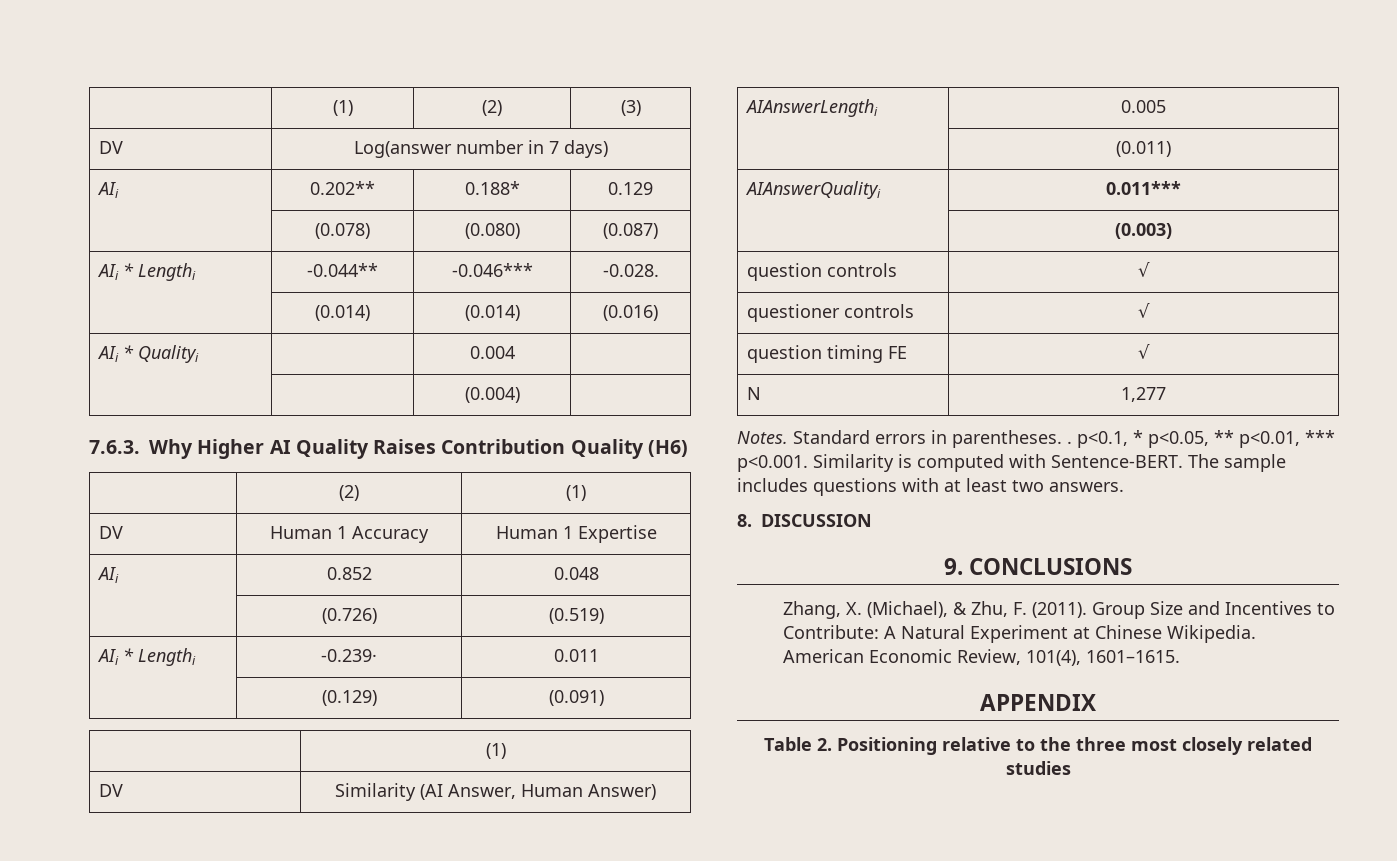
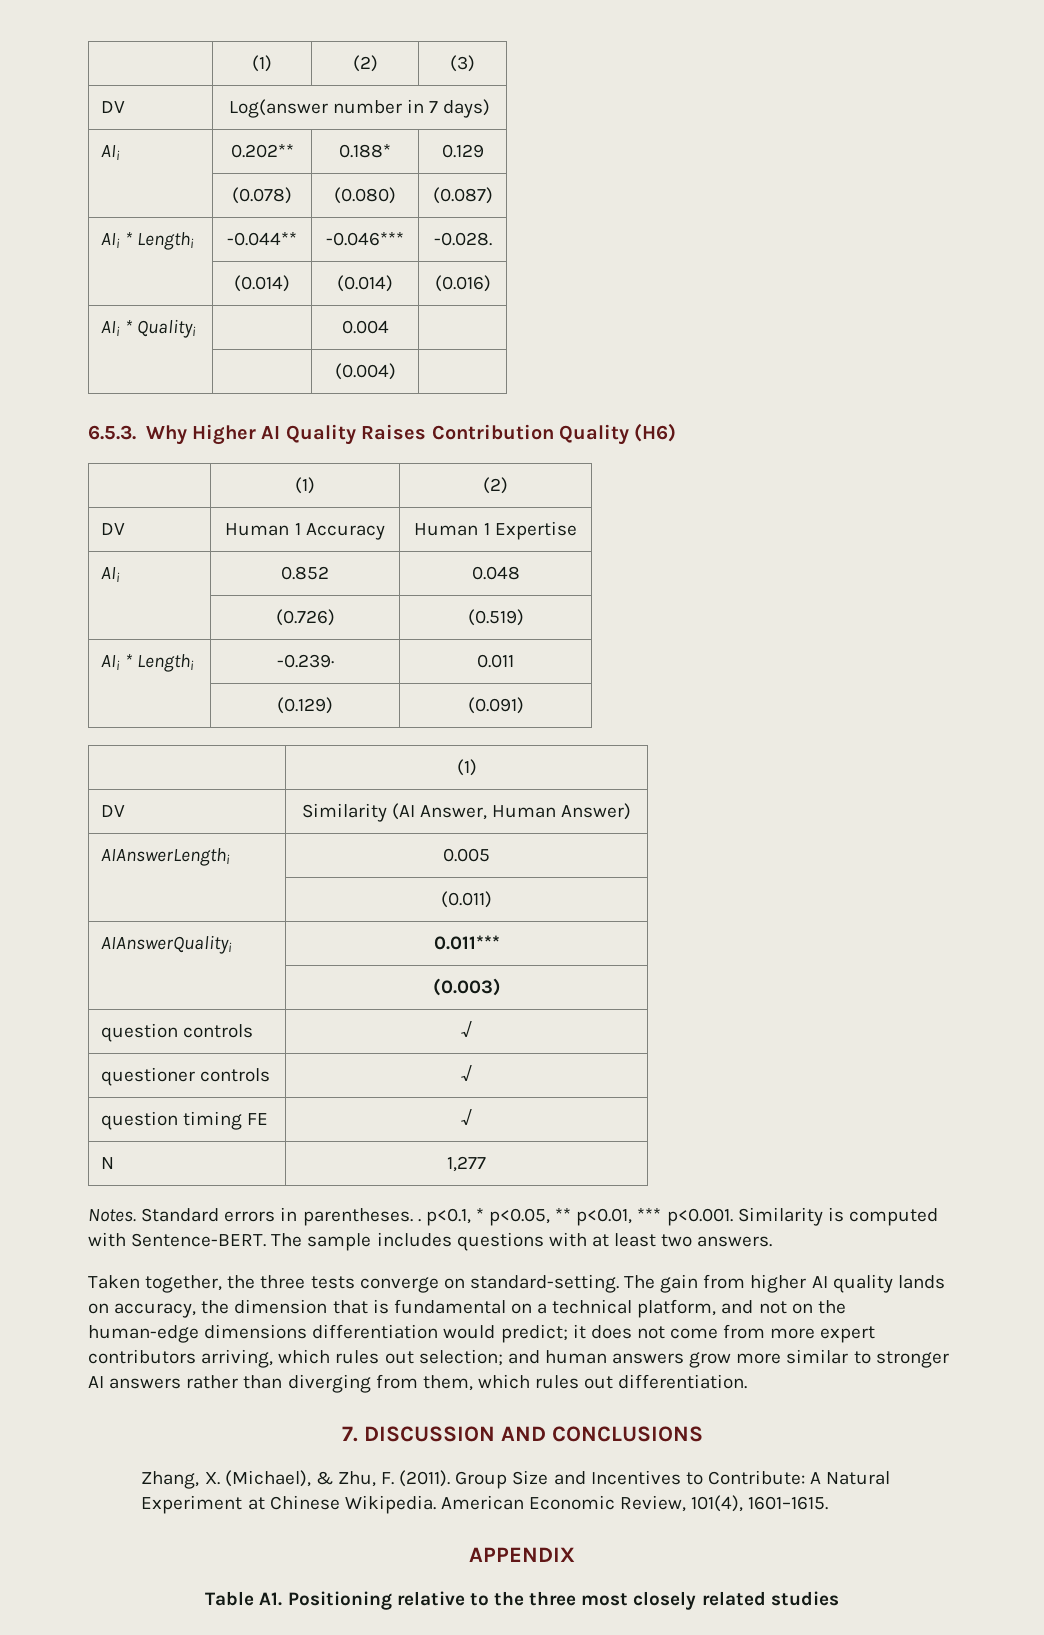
[89,440,140,454] 7.6.3. -> [88,425,136,440] 6.5.3.
[339,485,359,501] [566,485,586,501] | (2) | (1) -> [295,477,315,494] [483,477,508,494] | (1) | (2)
[737,514,752,527] 8. -> [88,1274,945,1293] [88,1299,846,1318] [88,1324,876,1343] [88,1349,949,1368] [88,1374,748,1393] [341,1426,358,1442] Taken together, the three tests converge on standard-setting. The gain from higher AI quality lands on accuracy, the dimension that is fundamental on a technical platform, and not on the human-edge dimensions differentiation would predict; it does not come from more expert contributors arriving, which rules out selection; and human answers grow more similar to stronger AI answers rather than diverging from them, which rules out differentiation. // 7.
[943,558,963,575] // 9. -> [500,1426,546,1441] AND
[817,738,832,751] 2. -> [259,1592,283,1606] A1.

